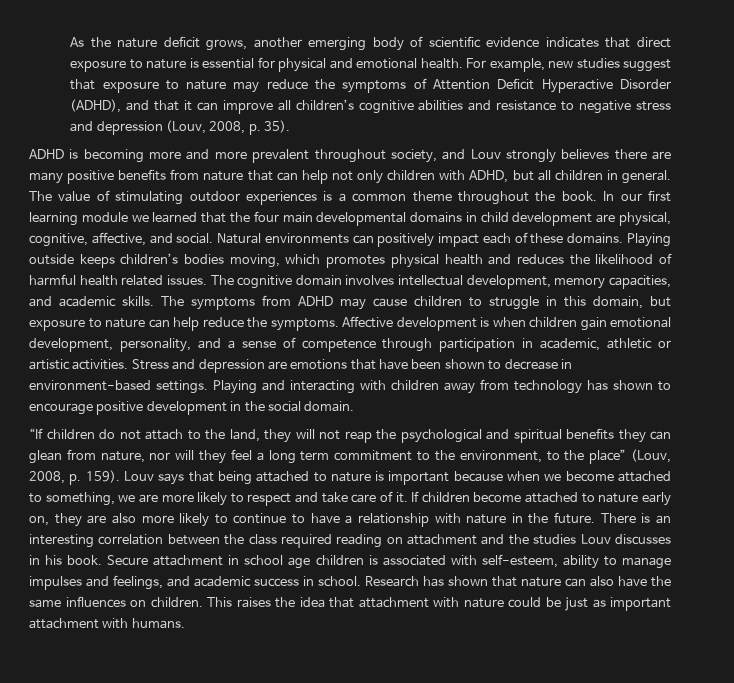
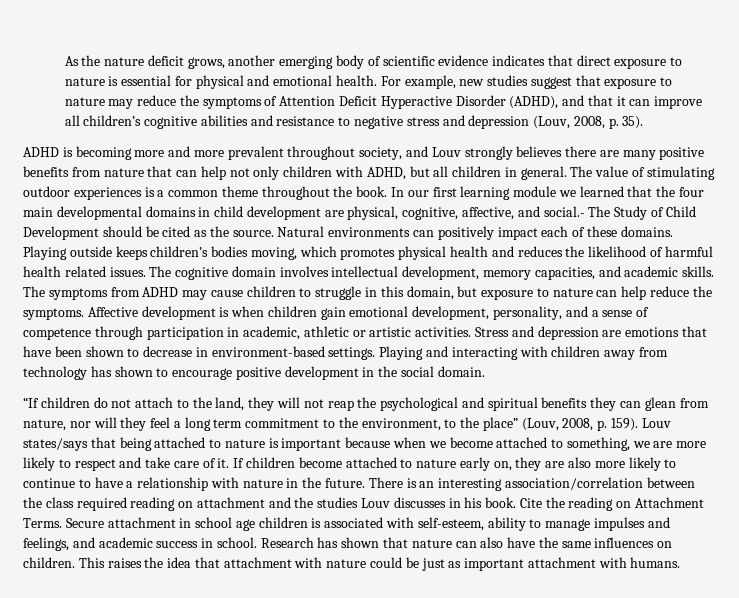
[176,233,214,244] social. -> [543,206,696,220] [23,226,274,240] social.- The Study of Child Development should be cited as the source.
[158,473,185,485] says -> [23,438,88,451] states/says
[98,534,164,545] correlation -> [504,477,643,490] association/correlation
(103, 560) none -> [519,497,705,511] [23,518,62,528] Cite the reading on Attachment Terms.

